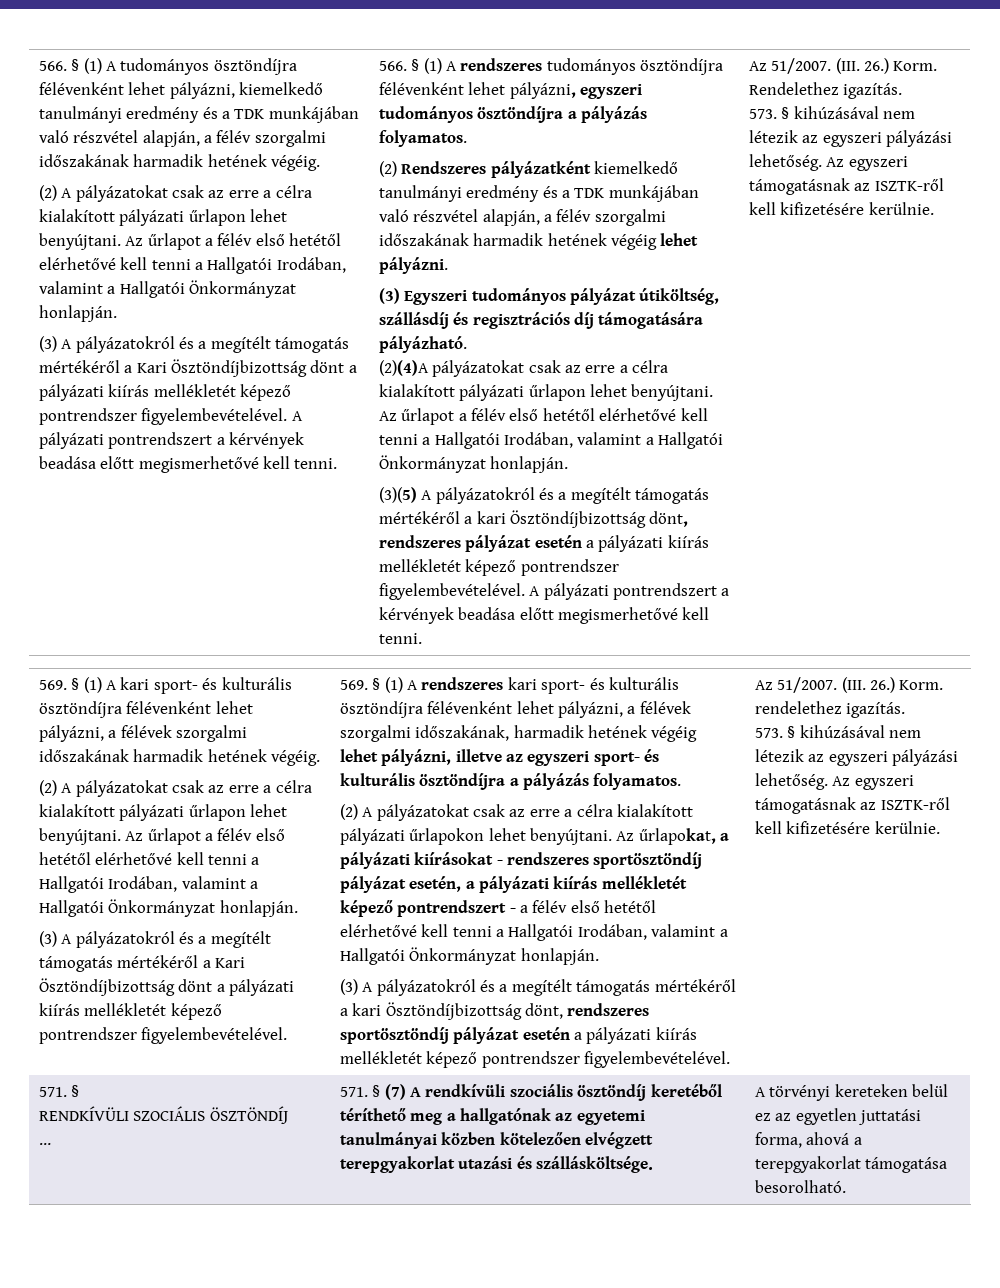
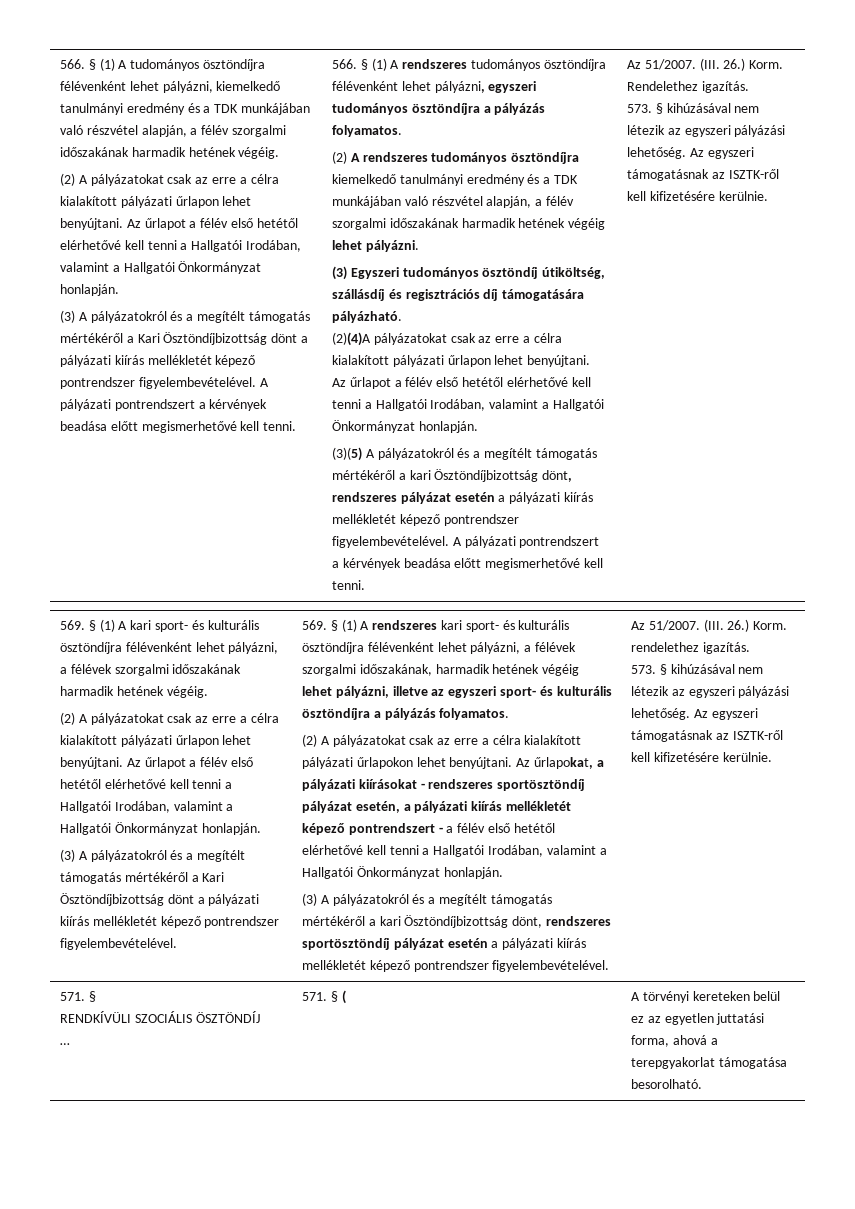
[401,161,591,178] Rendszeres pályázatként -> [350,152,580,164] A rendszeres tudományos ösztöndíjra
[569,288,636,305] pályázat -> [482,267,539,279] ösztöndíj
[384,1084,722,1101] [339,1108,645,1125] [339,1132,653,1149] [339,1156,653,1173] (7) A rendkívüli szociális ösztöndíj keretéből téríthető meg a hallgatónak az egyetemi tanulmányai közben kötelezően elvégzett terepgyakorlat utazási és szállásköltsége. -> [341,990,346,1004] (

